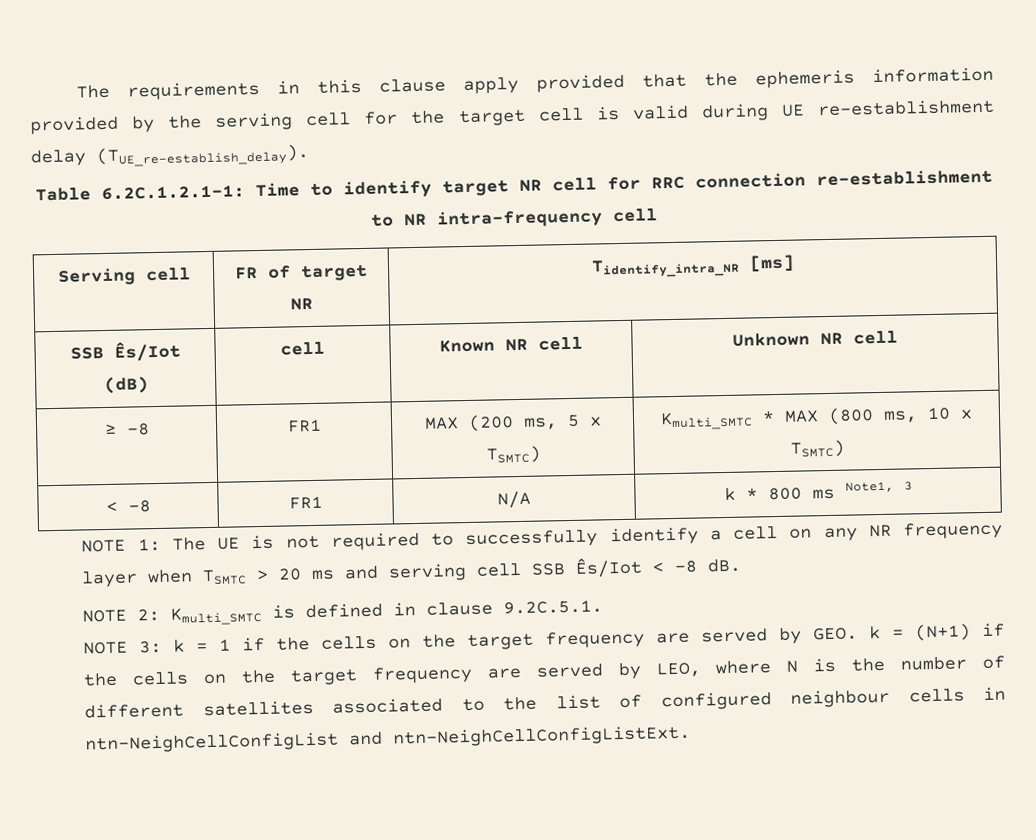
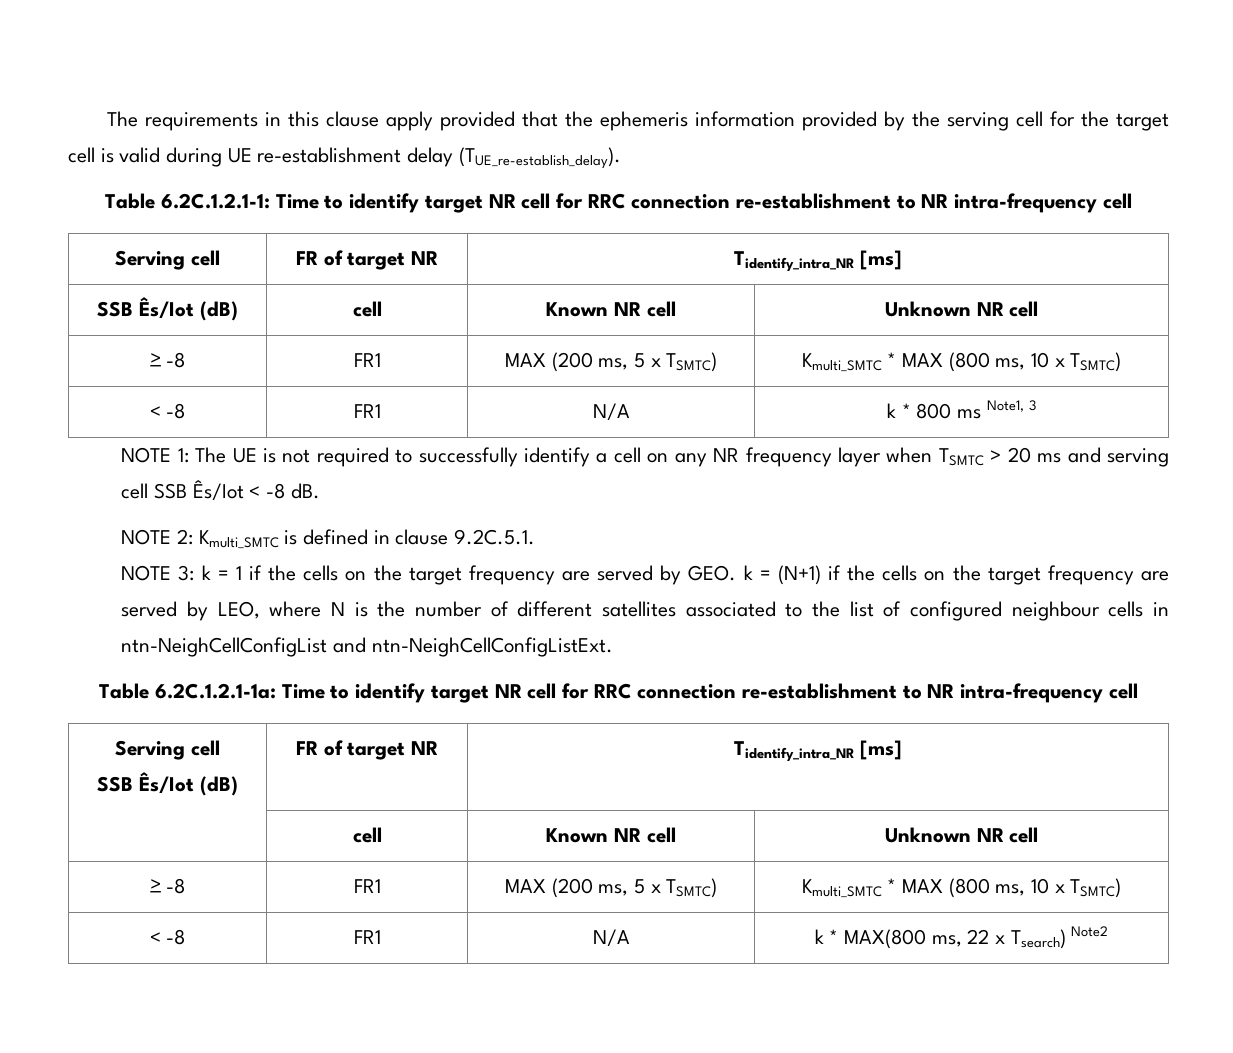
(692, 736) none -> [99,683,1138,703] [115,740,220,760] [97,772,238,796] [295,740,439,760] [733,740,903,762] [352,827,382,843] [546,827,676,843] [884,827,1039,843] [149,878,186,894] [353,879,381,893] [504,878,718,898] [801,878,1122,898] [149,929,186,945] [353,930,381,944] [592,929,630,947] [814,926,1109,949] // Table 6.2C.1.2.1-1a: Time to identify target NR cell for RRC connection re-establishment to NR intra-frequency cell // Serving cell // SSB Ês/Iot (dB) | FR of target NR | Tidentify_intra_NR [ms] // | cell | Known NR cell | Unknown NR cell // ≥ -8 | FR1 | MAX (200 ms, 5 x TSMTC) | Kmulti_SMTC * MAX (800 ms, 10 x TSMTC) // < -8 | FR1 | N/A | k * MAX(800 ms, 22 x Tsearch) Note2

